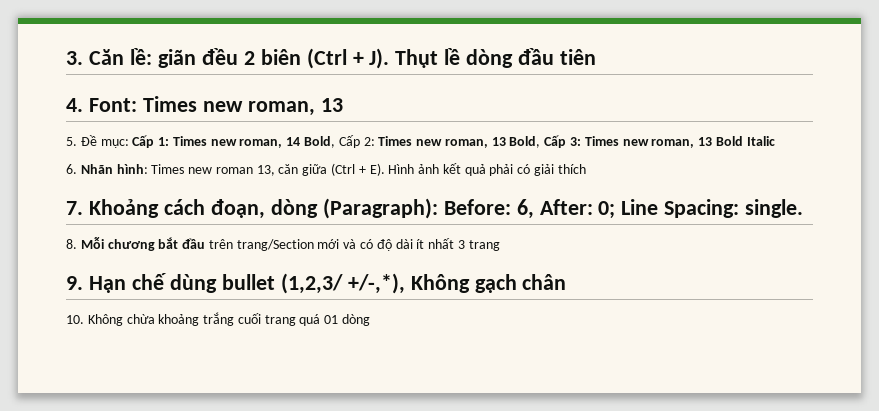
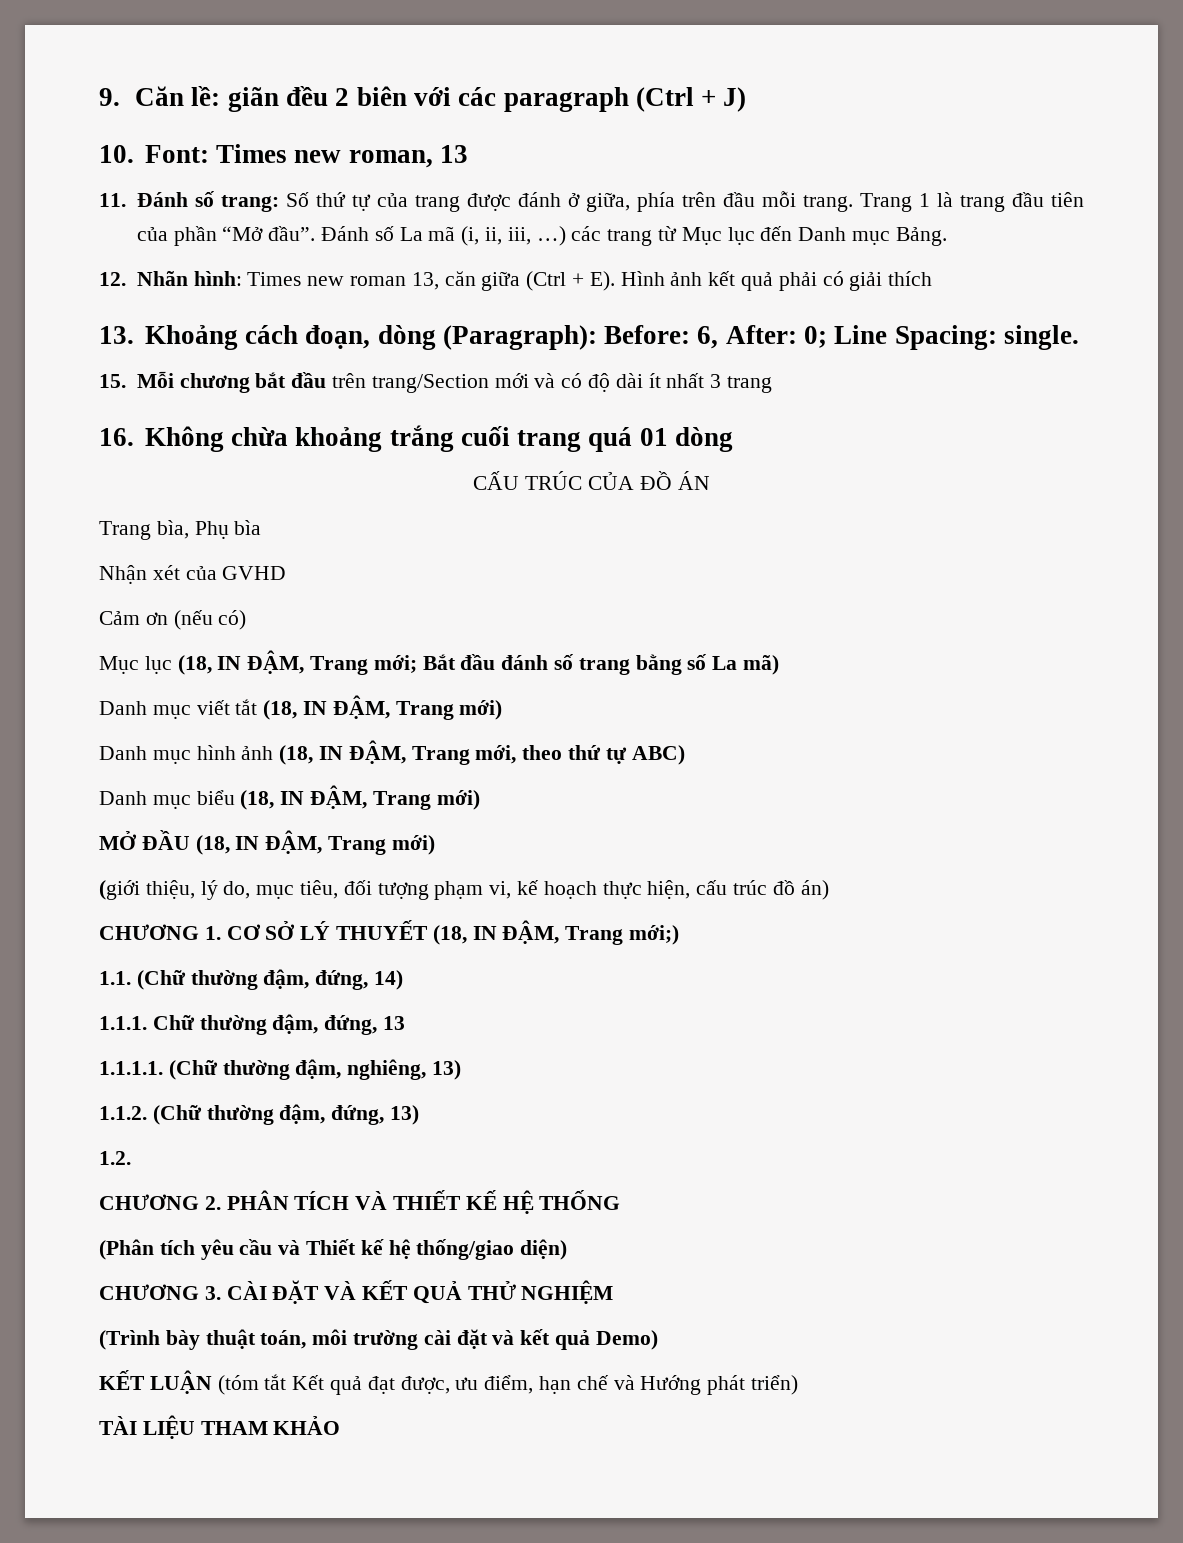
[66,51,83,65] 3. -> [99,88,120,106] 9.
[306,48,597,69] [66,98,83,112] (Ctrl + J). Thụt lề dòng đầu tiên // 4. -> [413,87,747,112] [99,145,134,163] với các paragraph (Ctrl + J) // 10.
[66,135,775,148] [66,164,77,174] 5. Đề mục: Cấp 1: Times new roman, 14 Bold, Cấp 2: Times new roman, 13 Bold, Cấp 3: Times new roman, 13 Bold Italic // 6. -> [99,191,1084,212] [136,226,947,246] [99,272,126,286] 11. Đánh số trang: Số thứ tự của trang được đánh ở giữa, phía trên đầu mỗi trang. Trang 1 là trang đầu tiên của phần “Mở đầu”. Đánh số La mã (i, ii, iii, …) các trang từ Mục lục đến Danh mục Bảng. // 12.
[66,201,83,215] 7. -> [99,326,134,344] 13.
[66,239,77,249] 8. -> [99,374,126,388] 15.
[66,273,567,294] [66,315,84,324] 9. Hạn chế dùng bullet (1,2,3/ +/-,*), Không gạch chân // 10. -> [99,428,134,446] 16.
(371, 320) none -> [473,471,710,490] [99,520,262,540] [99,565,287,584] [99,610,247,630] [99,650,780,675] [99,695,503,720] [99,740,685,765] [99,785,480,810] [99,830,435,855] [99,880,829,900] [99,920,680,945] [99,969,404,990] [99,1014,406,1035] [99,1059,462,1080] [99,1104,420,1125] [99,1151,131,1165] [99,1190,621,1214] [99,1239,568,1260] [99,1280,614,1304] [99,1329,658,1350] [99,1370,799,1395] [99,1415,341,1439] // CẤU TRÚC CỦA ĐỒ ÁN // Trang bìa, Phụ bìa // Nhận xét của GVHD // Cảm ơn (nếu có) // Mục lục (18, IN ĐẬM, Trang mới; Bắt đầu đánh số trang bằng số La mã) // Danh mục viết tắt (18, IN ĐẬM, Trang mới) // Danh mục hình ảnh (18, IN ĐẬM, Trang mới, theo thứ tự ABC) // Danh mục biểu (18, IN ĐẬM, Trang mới) // MỞ ĐẦU (18, IN ĐẬM, Trang mới) // (giới thiệu, lý do, mục tiêu, đối tượng phạm vi, kế hoạch thực hiện, cấu trúc đồ án) // CHƯƠNG 1. CƠ SỞ LÝ THUYẾT (18, IN ĐẬM, Trang mới;) // 1.1. (Chữ thường đậm, đứng, 14) // 1.1.1. Chữ thường đậm, đứng, 13 // 1.1.1.1. (Chữ thường đậm, nghiêng, 13) // 1.1.2. (Chữ thường đậm, đứng, 13) // 1.2. // CHƯƠNG 2. PHÂN TÍCH VÀ THIẾT KẾ HỆ THỐNG // (Phân tích yêu cầu và Thiết kế hệ thống/giao diện) // CHƯƠNG 3. CÀI ĐẶT VÀ KẾT QUẢ THỬ NGHIỆM // (Trình bày thuật toán, môi trường cài đặt và kết quả Demo) // KẾT LUẬN (tóm tắt Kết quả đạt được, ưu điểm, hạn chế và Hướng phát triển) // TÀI LIỆU THAM KHẢO

